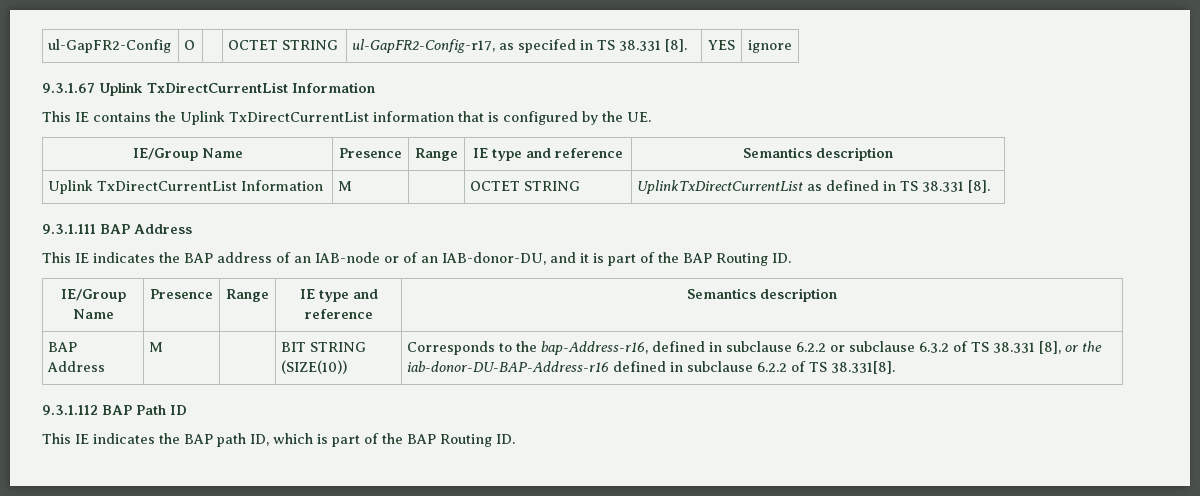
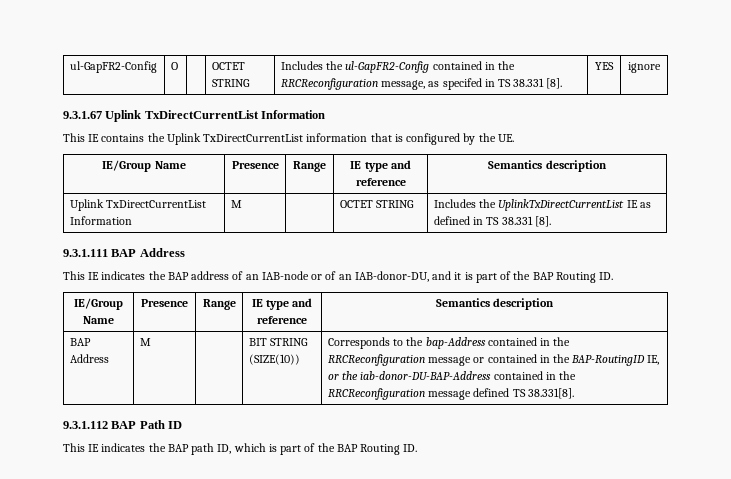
[352,39,496,53] ul-GapFR2-Config-r17, -> [280,61,515,73] [280,78,426,90] Includes the ul-GapFR2-Config contained in the RRCReconfiguration message,
[637,180,804,194] UplinkTxDirectCurrentList -> [433,199,638,211] Includes the UplinkTxDirectCurrentList IE
[541,341,1103,355] [407,361,807,372] bap-Address-r16, defined in subclause 6.2.2 or subclause 6.3.2 of TS 38.331 [8], or the iab-donor-DU-BAP-Address-r16 defined in subclause 6.2.2 of -> [425,337,571,349] [327,354,660,366] [327,371,576,380] [327,388,510,400] bap-Address contained in the RRCReconfiguration message or contained in the BAP-RoutingID IE, or the iab-donor-DU-BAP-Address contained in the RRCReconfiguration message defined

